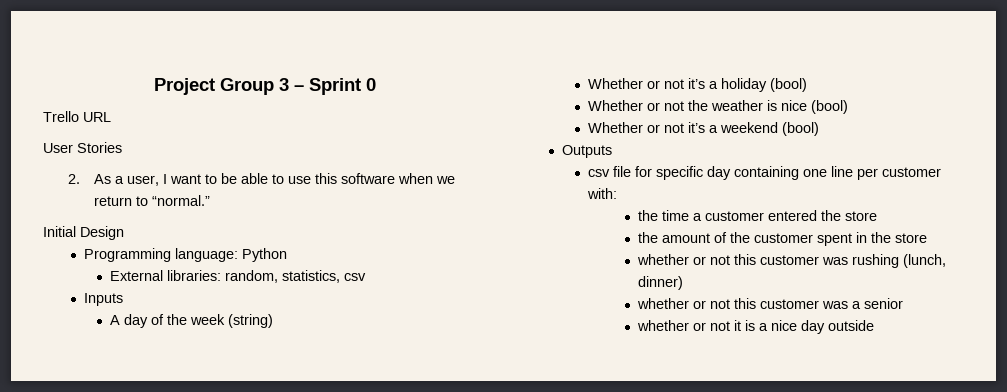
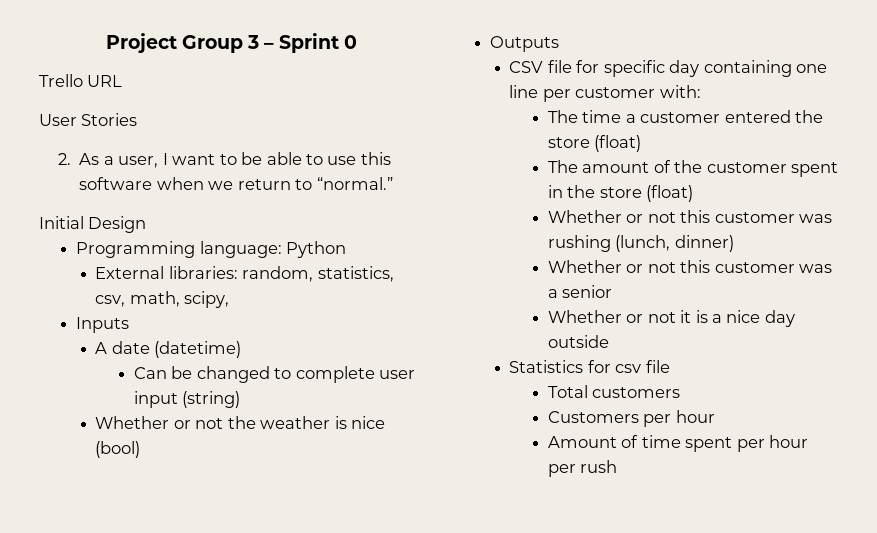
[343,273,366,281] csv -> [95,291,230,308] csv, math, scipy,
[123,314,273,328] [587,78,807,92] day of the week (string) // Whether or not it’s a holiday (bool) -> [111,341,242,358] [133,366,415,383] [133,391,241,408] date (datetime) // Can be changed to complete user input (string)
[587,122,819,136] // Whether or not it’s a weekend (bool) -> (141, 449) none
[587,169,610,177] csv -> [509,61,544,73] CSV
[638,210,659,221] the -> [547,110,578,123] The
[638,232,659,243] // the -> [594,135,642,152] [547,160,578,173] (float) // The
[637,254,690,265] // whether -> [646,185,694,202] [547,210,622,223] (float) // Whether
[637,298,690,309] whether -> [547,260,622,273] Whether
[637,320,690,331] whether -> [547,310,622,323] Whether
(875, 325) none -> [509,360,670,373] [547,385,681,398] [547,410,715,427] [547,435,808,452] [547,460,618,477] // Statistics for csv file // Total customers // Customers per hour // Amount of time spent per hour per rush

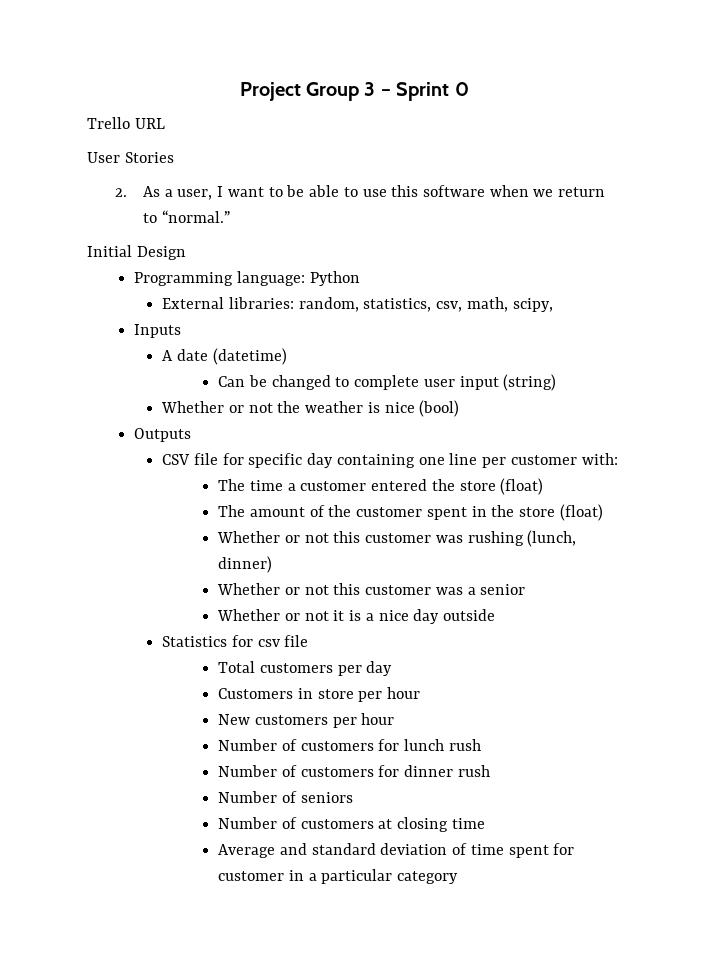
(681, 392) none -> [337,661,393,676] per day
[643,410,715,427] [547,435,808,452] [547,460,618,477] per hour // Amount of time spent per hour per rush -> [298,687,421,702] [218,713,395,728] [218,739,481,751] [218,765,490,777] [218,791,353,803] [218,817,485,832] [218,843,575,858] [218,869,459,884] in store per hour // New customers per hour // Number of customers for lunch rush // Number of customers for dinner rush // Number of seniors // Number of customers at closing time // Average and standard deviation of time spent for customer in a particular category

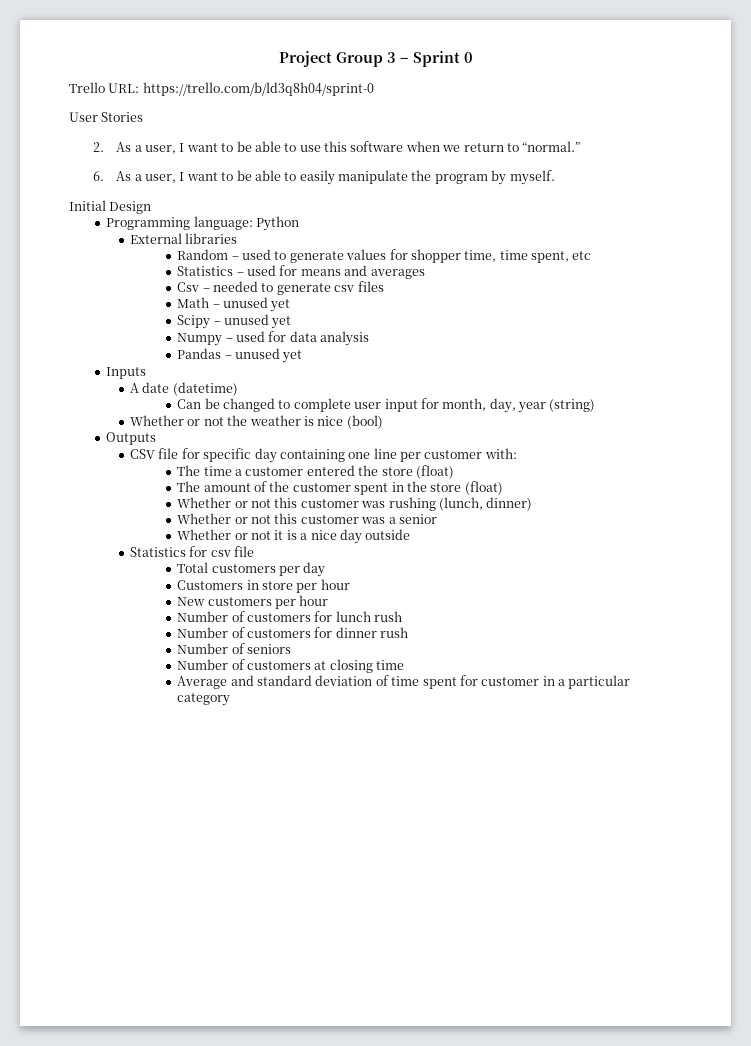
[134,118,165,129] URL -> [108,82,374,96] URL: https://trello.com/b/ld3q8h04/sprint-0
(230, 216) none -> [92,170,555,185] // 6. As a user, I want to be able to easily manipulate the program by myself.
[228,297,553,312] libraries: random, statistics, csv, math, scipy, -> [185,233,238,244] [177,249,592,263] [177,265,425,279] [177,281,384,295] [177,297,291,312] [177,314,292,329] [177,331,370,346] [177,348,303,363] libraries // Random – used to generate values for shopper time, time spent, etc // Statistics – used for means and averages // Csv – needed to generate csv files // Math – unused yet // Scipy – unused yet // Numpy – used for data analysis // Pandas – unused yet
(499, 383) none -> [420,398,547,413] for month, day, year

